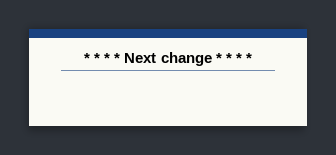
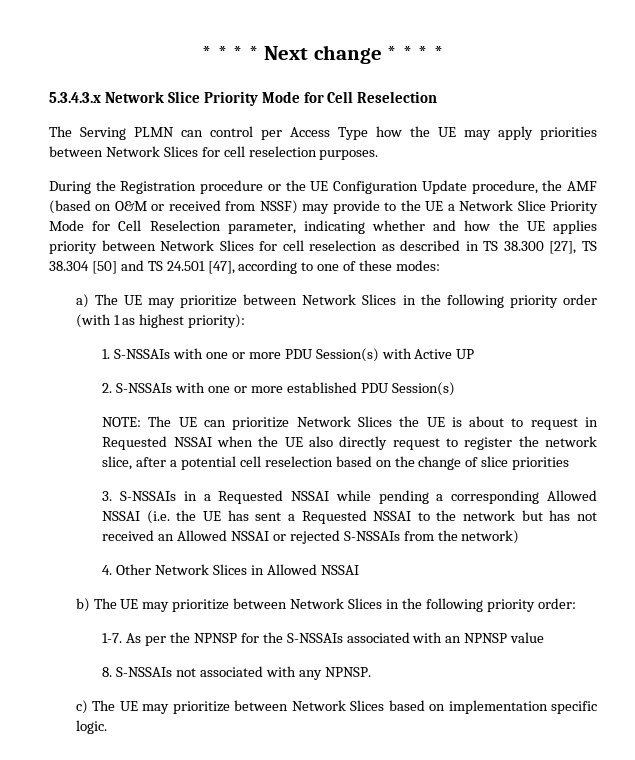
(252, 58) none -> [49,91,438,106] [49,126,597,140] [49,146,379,160] [49,180,598,194] [49,200,598,214] [49,220,597,234] [49,240,598,254] [49,260,441,274] [75,294,598,308] [75,314,246,328] [102,348,475,362] [102,382,455,396] [102,416,598,430] [102,436,597,450] [102,456,570,470] [102,490,597,504] [102,510,597,524] [102,530,520,544] [102,564,359,575] [75,598,576,612] [102,632,545,646] [102,666,371,680] [75,700,597,714] [75,720,107,734] // 5.3.4.3.x Network Slice Priority Mode for Cell Reselection // The Serving PLMN can control per Access Type how the UE may apply priorities between Network Slices for cell reselection purposes. // During the Registration procedure or the UE Configuration Update procedure, the AMF (based on O&M or received from NSSF) may provide to the UE a Network Slice Priority Mode for Cell Reselection parameter, indicating whether and how the UE applies priority between Network Slices for cell reselection as described in TS 38.300 [27], TS 38.304 [50] and TS 24.501 [47], according to one of these modes: // a) The UE may prioritize between Network Slices in the following priority order (with 1 as highest priority): // 1. S-NSSAIs with one or more PDU Session(s) with Active UP // 2. S-NSSAIs with one or more established PDU Session(s) // NOTE: The UE can prioritize Network Slices the UE is about to request in Requested NSSAI when the UE also directly request to register the network slice, after a potential cell reselection based on the change of slice priorities // 3. S-NSSAIs in a Requested NSSAI while pending a corresponding Allowed NSSAI (i.e. the UE has sent a Requested NSSAI to the network but has not received an Allowed NSSAI or rejected S-NSSAIs from the network) // 4. Other Network Slices in Allowed NSSAI // b) The UE may prioritize between Network Slices in the following priority order: // 1-7. As per the NPNSP for the S-NSSAIs associated with an NPNSP value // 8. S-NSSAIs not associated with any NPNSP. // c) The UE may prioritize between Network Slices based on implementation specific logic.

